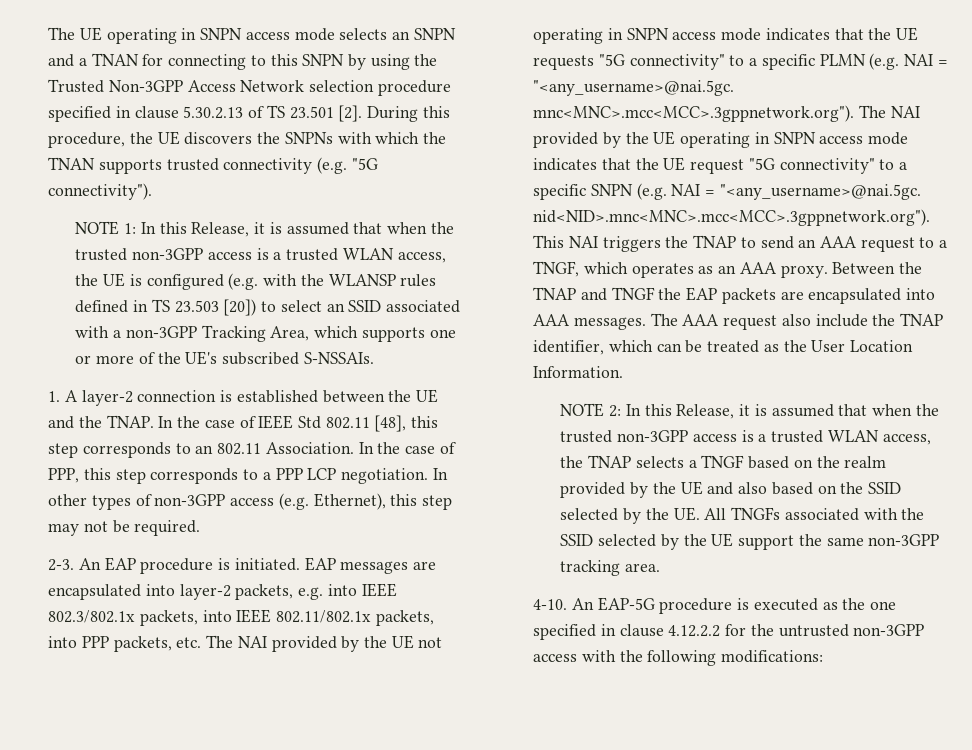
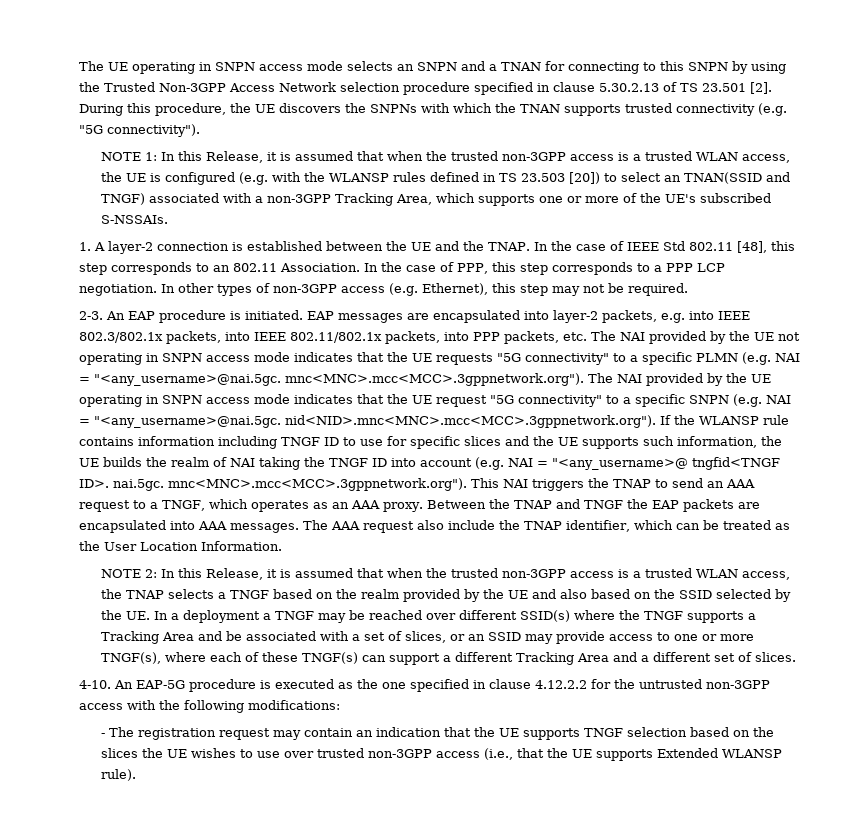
[348,300,382,312] SSID -> [684,172,791,184] [101,193,146,205] TNAN(SSID and TNGF)
(931, 217) none -> [660,415,790,425] [79,436,783,449] [79,457,781,470] [79,478,468,491] If the WLANSP rule contains information including TNGF ID to use for specific slices and the UE supports such information, the UE builds the realm of NAI taking the TNGF ID into account (e.g. NAI = "<any_username>@ tngfid<TNGF ID>. nai.5gc. mnc<MNC>.mcc<MCC>.3gppnetwork.org").
[704,507,925,521] [560,533,940,550] [560,560,661,576] All TNGFs associated with the SSID selected by the UE support the same non-3GPP tracking area. -> [154,610,757,623] [101,631,755,644] [101,652,797,665] In a deployment a TNGF may be reached over different SSID(s) where the TNGF supports a Tracking Area and be associated with a set of slices, or an SSID may provide access to one or more TNGF(s), where each of these TNGF(s) can support a different Tracking Area and a different set of slices.
(824, 656) none -> [101,727,775,740] [101,748,783,761] [101,769,137,781] // - The registration request may contain an indication that the UE supports TNGF selection based on the slices the UE wishes to use over trusted non-3GPP access (i.e., that the UE supports Extended WLANSP rule).

